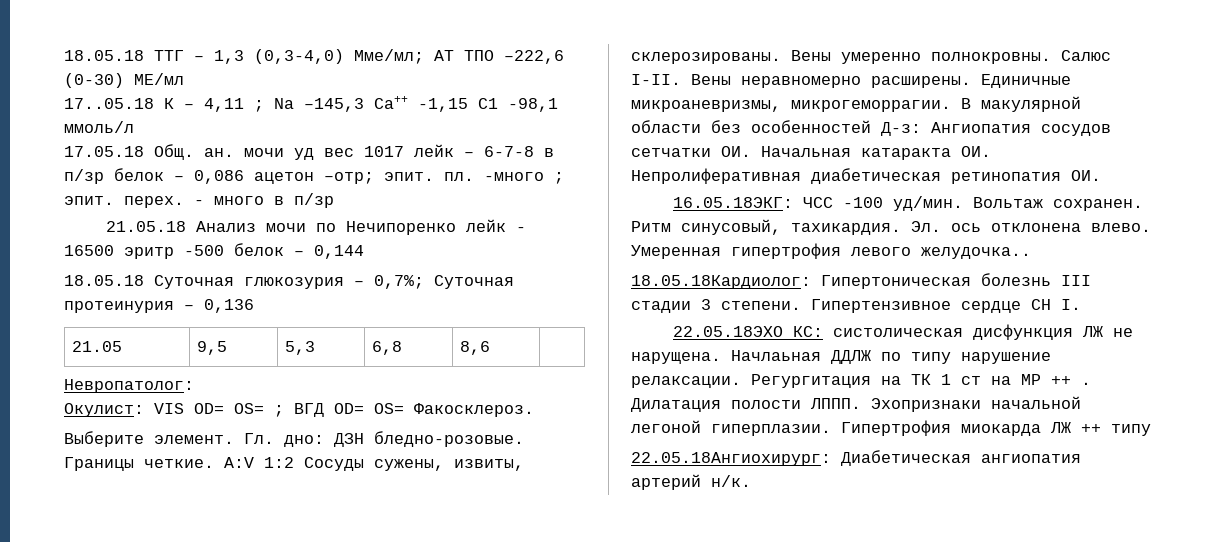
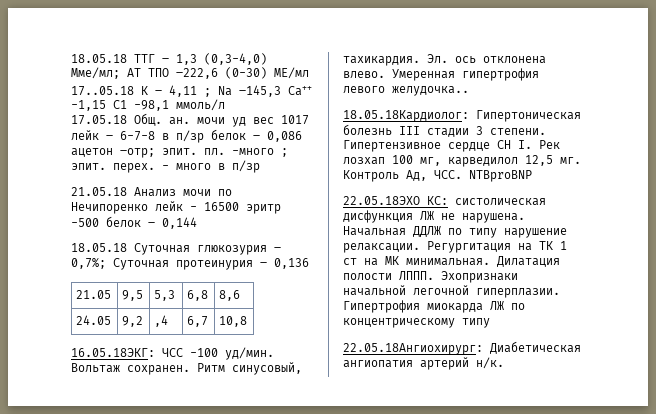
[64,379,194,393] [64,403,534,417] [64,431,524,447] [64,457,524,471] [631,50,1111,64] [631,74,1071,88] [631,96,1081,112] [631,120,1111,136] [631,146,991,160] [631,168,1101,184] | // Невропатолог: // Окулист: VIS OD= OS= ; ВГД OD= OS= Факосклероз. // Выберите элемент. Гл. дно: ДЗН бледно-розовые. Границы четкие. А:V 1:2 Сосуды сужены, извиты, склерозированы. Вены умеренно полнокровны. Салюс I-II. Вены неравномерно расширены. Единичные микроаневризмы, микрогеморрагии. В макулярной области без особенностей Д-з: Ангиопатия сосудов сетчатки ОИ. Начальная катаракта ОИ. Непролиферативная диабетическая ретинопатия ОИ. -> [76,315,112,325] [122,316,144,327] [154,315,169,327] [187,316,209,327] [219,316,248,327] // 24.05 | 9,2 | ,4 | 6,7 | 10,8
(1081, 304) none -> [539,140,560,149] [343,155,581,167] [343,170,532,182] Рек лозхап 100 мг, карведилол 12,5 мг. Контроль Ад, ЧСС. NTBproBNP
[631,350,821,364] нарущена. Начлаьная -> [462,213,525,223] [343,226,406,236] нарушена. Начальная
[1021,374,1091,385] МР ++ . -> [385,256,490,266] МК минимальная.
[631,420,701,433] легоной -> [413,285,469,296] легочной
[1081,424,1101,433] ++ -> [511,303,525,310] [343,318,455,328] по концентрическому

